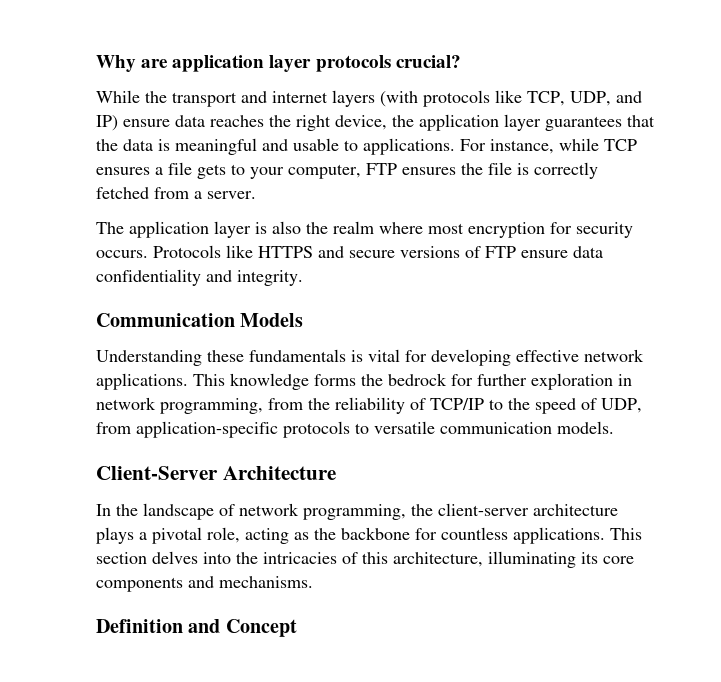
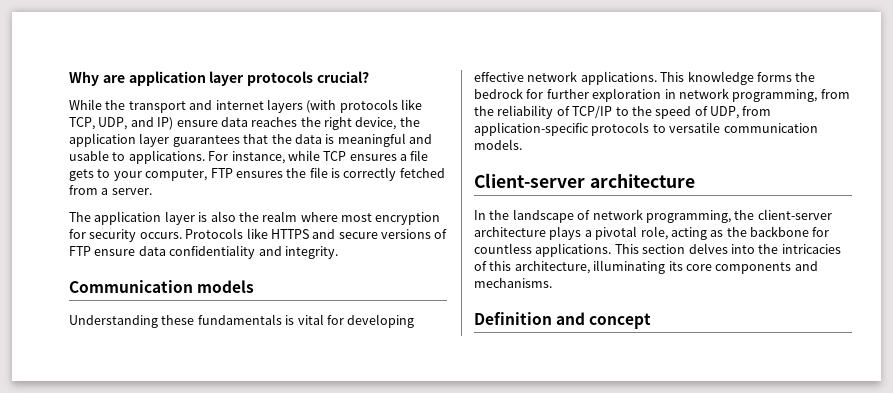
[240,313,304,327] Models -> [197,280,255,293] models
[96,466,336,480] Client-Server Architecture -> [474,173,695,188] Client-server architecture
[225,619,297,637] Concept -> [589,313,652,329] concept

